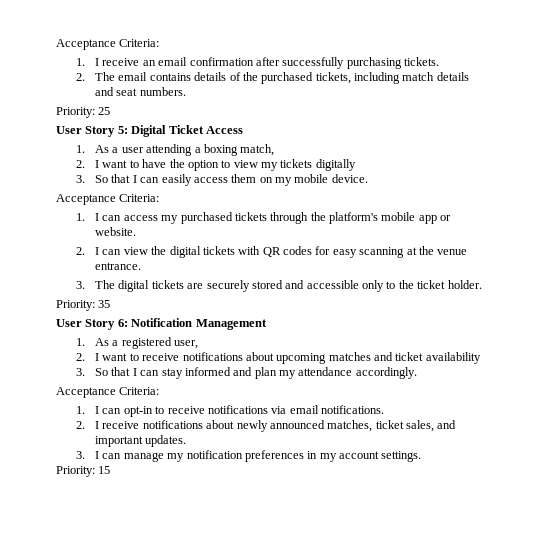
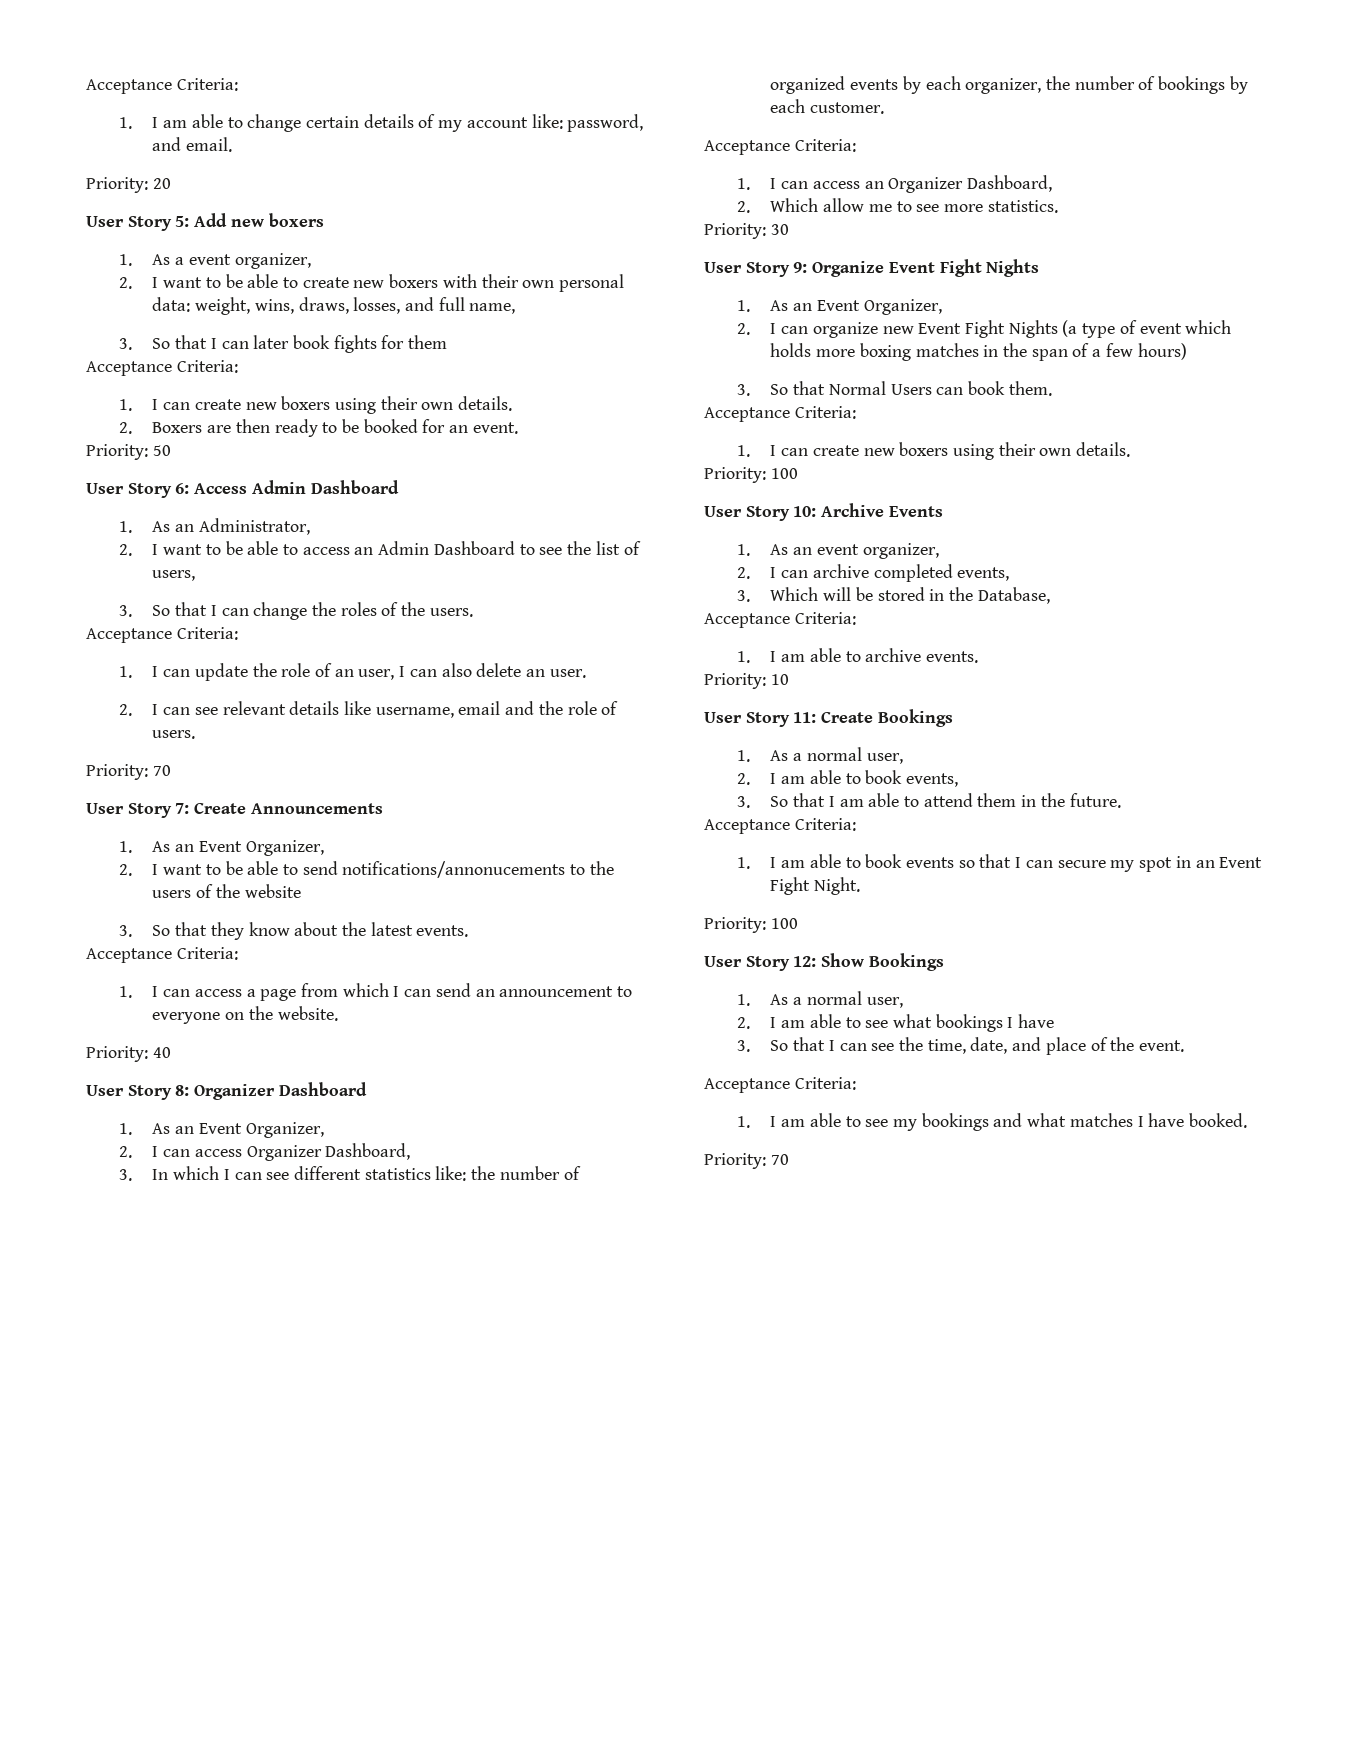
[56,39,160,50] [75,57,440,69] [75,72,469,84] [95,87,186,96] [56,107,111,118] Acceptance Criteria: // 1. I receive an email confirmation after successfully purchasing tickets. // 2. The email contains details of the purchased tickets, including match details and seat numbers. // Priority: 25 -> [86,78,238,94] [119,114,644,132] [152,137,233,152] [86,177,171,193] Acceptance Criteria: // 1. I am able to change certain details of my account like: password, and email. // Priority: 20
[131,125,243,137] [75,144,275,156] [75,159,356,171] [75,174,368,186] [56,194,160,205] [75,212,452,224] [95,227,137,236] [75,246,468,258] [95,262,142,270] [75,280,482,292] [56,300,111,311] [56,318,267,330] [75,337,199,349] [75,352,481,364] [75,367,417,379] [56,387,160,398] [75,405,385,417] [75,420,457,432] [95,435,187,447] [75,450,422,462] [56,466,111,477] Digital Ticket Access // 1. As a user attending a boxing match, // 2. I want to have the option to view my tickets digitally // 3. So that I can easily access them on my mobile device. // Acceptance Criteria: // 1. I can access my purchased tickets through the platform's mobile app or website. // 2. I can view the digital tickets with QR codes for easy scanning at the venue entrance. // 3. The digital tickets are securely stored and accessible only to the ticket holder. // Priority: 35 // User Story 6: Notification Management // 1. As a registered user, // 2. I want to receive notifications about upcoming matches and ticket availability // 3. So that I can stay informed and plan my attendance accordingly. // Acceptance Criteria: // 1. I can opt-in to receive notifications via email notifications. // 2. I receive notifications about newly announced matches, ticket sales, and important updates. // 3. I can manage my notification preferences in my account settings. // Priority: 15 -> [194,213,324,227] [119,253,311,269] [119,274,625,292] [152,297,516,315] [119,335,448,353] [86,360,238,376] [119,396,513,414] [119,419,518,437] [86,444,171,460] [86,480,399,498] [119,518,310,535] [119,541,641,556] [152,570,196,581] [119,602,473,620] [86,627,238,643] [119,663,586,681] [119,701,619,718] [152,730,196,739] [86,764,171,780] [86,803,383,818] [119,840,324,856] [119,861,614,878] [152,884,301,898] [119,922,469,940] [86,947,238,963] [119,983,633,1001] [152,1006,338,1024] [86,1046,171,1062] [86,1082,367,1100] [119,1122,324,1138] [119,1143,411,1161] [119,1166,581,1181] [770,76,1248,94] [770,99,885,114] [704,139,856,155] [737,175,1053,193] [737,198,1058,213] [704,223,789,239] [704,259,1040,277] [737,299,942,315] [737,320,1232,338] [770,343,1187,361] [737,381,1052,396] [704,406,856,422] [737,442,1131,460] [704,467,798,483] [704,503,943,521] [737,543,939,559] [737,564,1010,582] [737,587,1050,604] [704,612,856,628] [737,648,979,663] [704,673,789,689] [704,709,953,727] [737,747,903,764] [737,770,959,787] [737,793,1121,808] [704,818,856,834] [737,854,1263,872] [770,877,861,895] [704,917,798,933] [704,953,944,971] [737,991,903,1008] [737,1014,1055,1032] [737,1037,1185,1055] [704,1077,856,1093] [737,1113,1248,1131] [704,1153,789,1169] Add new boxers // 1. As a event organizer, // 2. I want to be able to create new boxers with their own personal data: weight, wins, draws, losses, and full name, // 3. So that I can later book fights for them // Acceptance Criteria: // 1. I can create new boxers using their own details. // 2. Boxers are then ready to be booked for an event. // Priority: 50 // User Story 6: Access Admin Dashboard // 1. As an Administrator, // 2. I want to be able to access an Admin Dashboard to see the list of users, // 3. So that I can change the roles of the users. // Acceptance Criteria: // 1. I can update the role of an user, I can also delete an user. // 2. I can see relevant details like username, email and the role of users. // Priority: 70 // User Story 7: Create Announcements // 1. As an Event Organizer, // 2. I want to be able to send notifications/annonucements to the users of the website // 3. So that they know about the latest events. // Acceptance Criteria: // 1. I can access a page from which I can send an announcement to everyone on the website. // Priority: 40 // User Story 8: Organizer Dashboard // 1. As an Event Organizer, // 2. I can access Organizer Dashboard, // 3. In which I can see different statistics like: the number of organized events by each organizer, the number of bookings by each customer. // Acceptance Criteria: // 1. I can access an Organizer Dashboard, // 2. Which allow me to see more statistics. // Priority: 30 // User Story 9: Organize Event Fight Nights // 1. As an Event Organizer, // 2. I can organize new Event Fight Nights (a type of event which holds more boxing matches in the span of a few hours) // 3. So that Normal Users can book them. // Acceptance Criteria: // 1. I can create new boxers using their own details. // Priority: 100 // User Story 10: Archive Events // 1. As an event organizer, // 2. I can archive completed events, // 3. Which will be stored in the Database, // Acceptance Criteria: // 1. I am able to archive events. // Priority: 10 // User Story 11: Create Bookings // 1. As a normal user, // 2. I am able to book events, // 3. So that I am able to attend them in the future. // Acceptance Criteria: // 1. I am able to book events so that I can secure my spot in an Event Fight Night. // Priority: 100 // User Story 12: Show Bookings // 1. As a normal user, // 2. I am able to see what bookings I have // 3. So that I can see the time, date, and place of the event. // Acceptance Criteria: // 1. I am able to see my bookings and what matches I have booked. // Priority: 70

